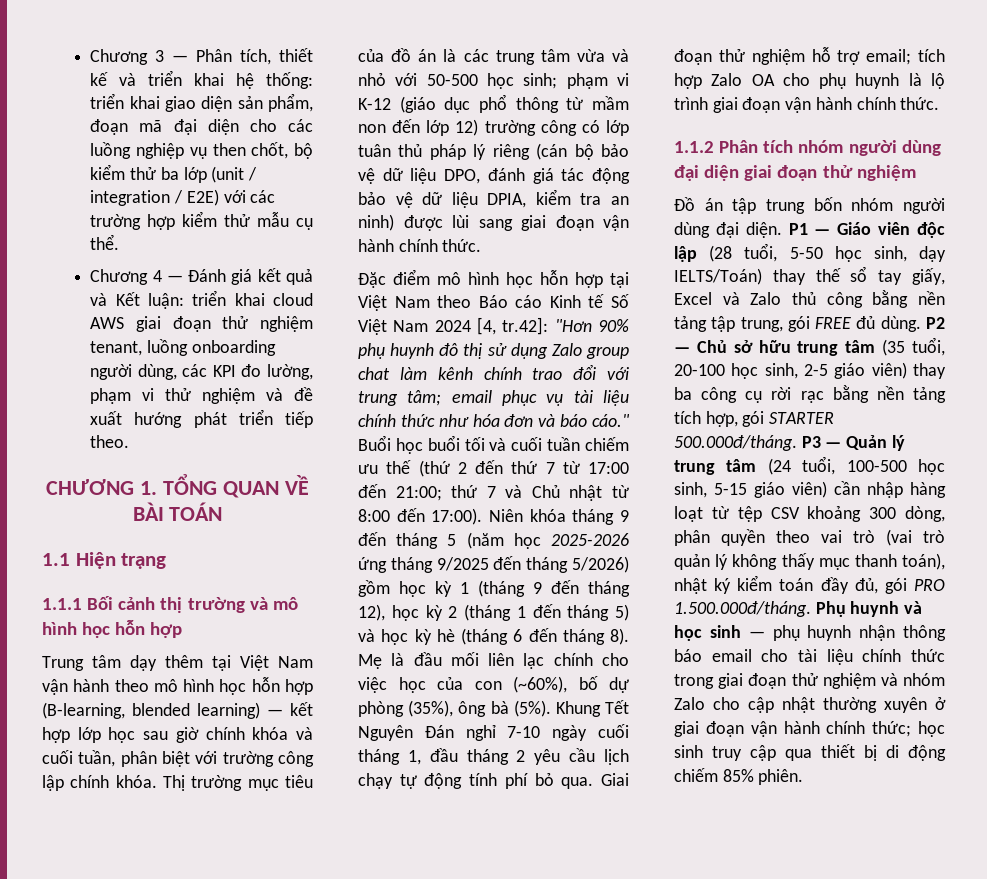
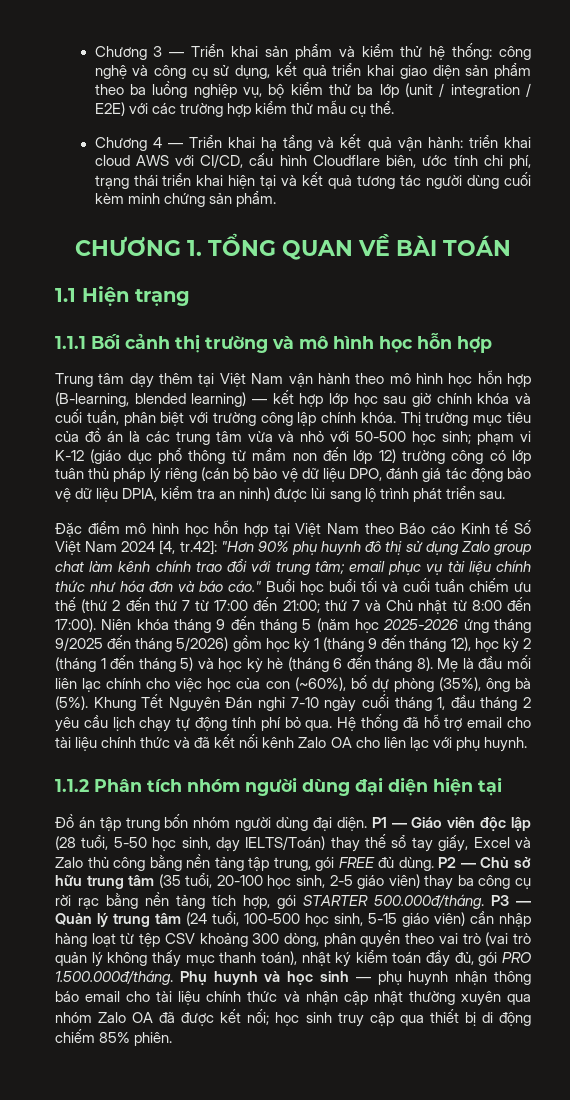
[196,48,313,65] [90,70,313,89] Phân tích, thiết kế và triển khai hệ thống: -> [191,43,532,60] [94,62,327,79] Triển khai sản phẩm và kiểm thử hệ thống: công nghệ và công cụ sử dụng, kết quả
[268,93,313,112] [90,119,313,135] [90,142,289,159] phẩm, đoạn mã đại diện cho các luồng nghiệp vụ then chốt, -> [494,63,531,79] [94,81,262,98] phẩm theo ba luồng nghiệp vụ,
[188,268,313,285] [90,290,313,309] [90,316,313,332] [90,339,276,356] [90,364,313,380] [90,387,313,404] [90,409,313,428] [90,435,130,448] Đánh giá kết quả và Kết luận: triển khai cloud AWS giai đoạn thử nghiệm tenant, luồng onboarding người dùng, các KPI đo lường, phạm vi thử nghiệm và đề xuất hướng phát triển tiếp theo. -> [188,134,531,151] [94,153,531,169] [94,172,532,189] [94,191,276,207] Triển khai hạ tầng và kết quả vận hành: triển khai cloud AWS với CI/CD, cấu hình Cloudflare biên, ước tính chi phí, trạng thái triển khai hiện tại và kết quả tương tác người dùng cuối kèm minh chứng sản phẩm.
[521,215,629,231] [358,239,482,252] giai đoạn vận hành chính thức. -> [364,486,505,502] lộ trình phát triển sau.
[601,773,629,786] [674,47,945,65] [674,73,945,89] [674,97,940,113] Giai đoạn thử nghiệm hỗ trợ email; tích hợp Zalo OA cho phụ huynh là lộ trình giai đoạn vận hành chính thức. -> [337,714,531,731] [55,734,527,752] Hệ thống đã hỗ trợ email cho tài liệu chính thức và đã kết nối kênh Zalo OA cho liên lạc với phụ huynh.
[744,165,916,181] giai đoạn thử nghiệm -> [433,777,502,796] hiện tại
[674,673,945,689] [674,697,946,713] [674,721,912,737] trong giai đoạn thử nghiệm và nhóm Zalo cho cập nhật thường xuyên ở giai đoạn vận hành chính thức; -> [283,991,531,1006] [55,1009,270,1026] và nhận cập nhật thường xuyên qua nhóm Zalo OA đã được kết nối;

